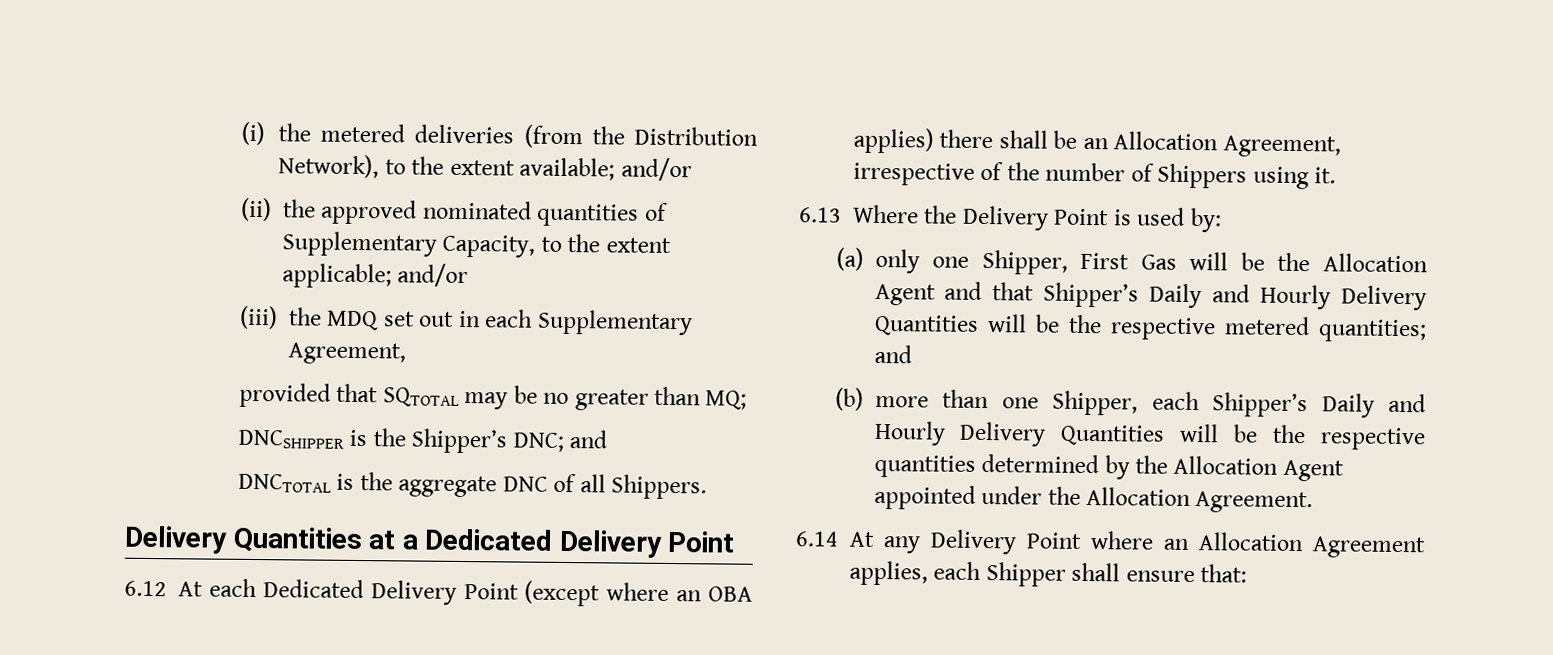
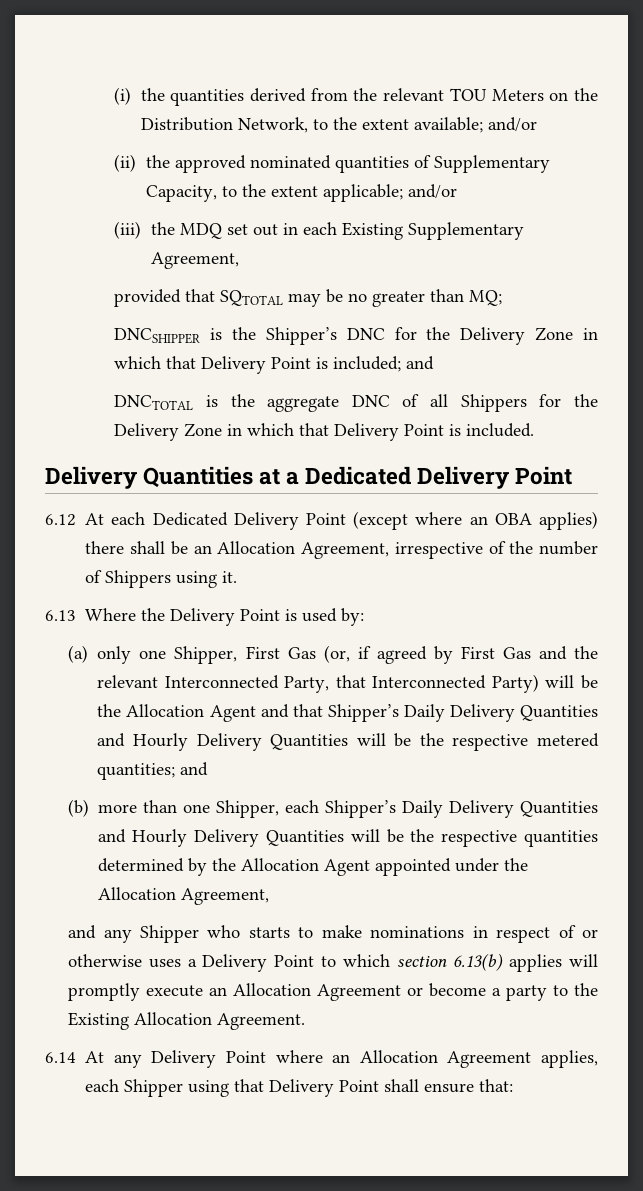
[320,123,583,149] metered deliveries (from -> [170,88,569,106] quantities derived from the relevant TOU Meters on
[278,154,380,179] Network), -> [237,117,308,133] Network,
(534, 318) none -> [341,222,403,240] Existing
[512,432,564,452] DNC; -> [346,327,599,345] [114,356,402,374] DNC for the Delivery Zone in which that Delivery Point is included;
[610,474,707,500] Shippers. -> [460,394,599,412] [114,423,535,441] Shippers for the Delivery Zone in which that Delivery Point is included.
(1177, 262) none -> [323,645,598,664] [97,674,539,693] (or, if agreed by First Gas and the relevant Interconnected Party, that Interconnected Party)
(1203, 296) none -> [449,704,598,722] Delivery Quantities
(1375, 405) none -> [449,800,598,818] Delivery Quantities
(1191, 496) none -> [181,888,270,905] [68,925,598,943] [68,953,599,972] [68,983,598,1001] [68,1012,213,1030] Agreement, // and any Shipper who starts to make nominations in respect of or otherwise uses a Delivery Point to which section 6.13(b) applies will promptly execute an Allocation Agreement or become a party to the Existing Allocation
(1066, 574) none -> [188,1079,380,1097] using that Delivery Point

